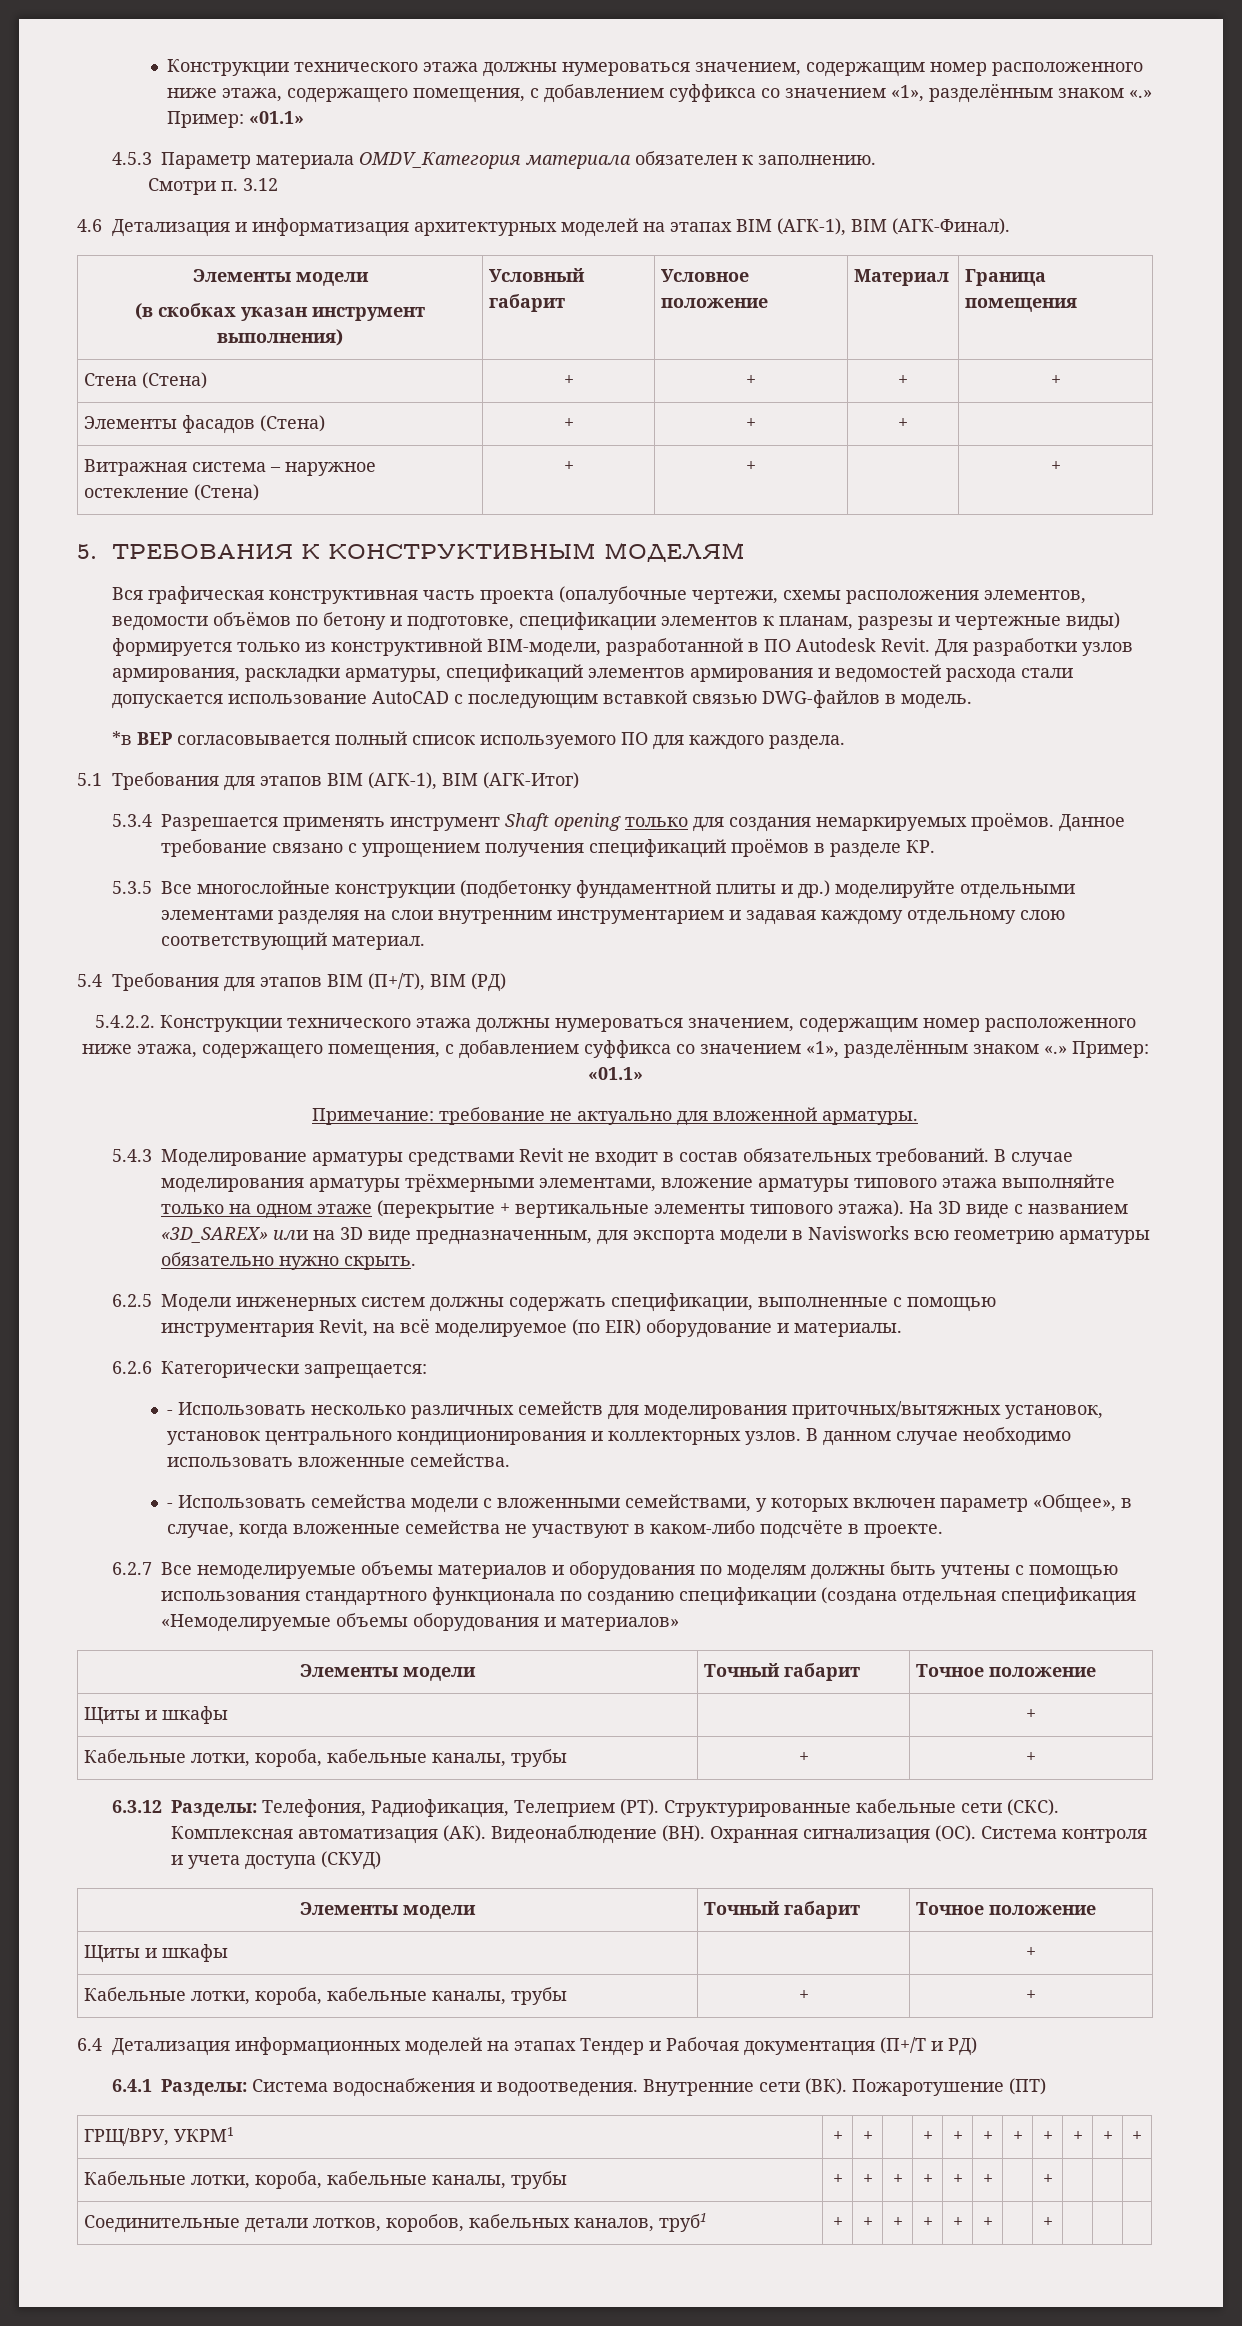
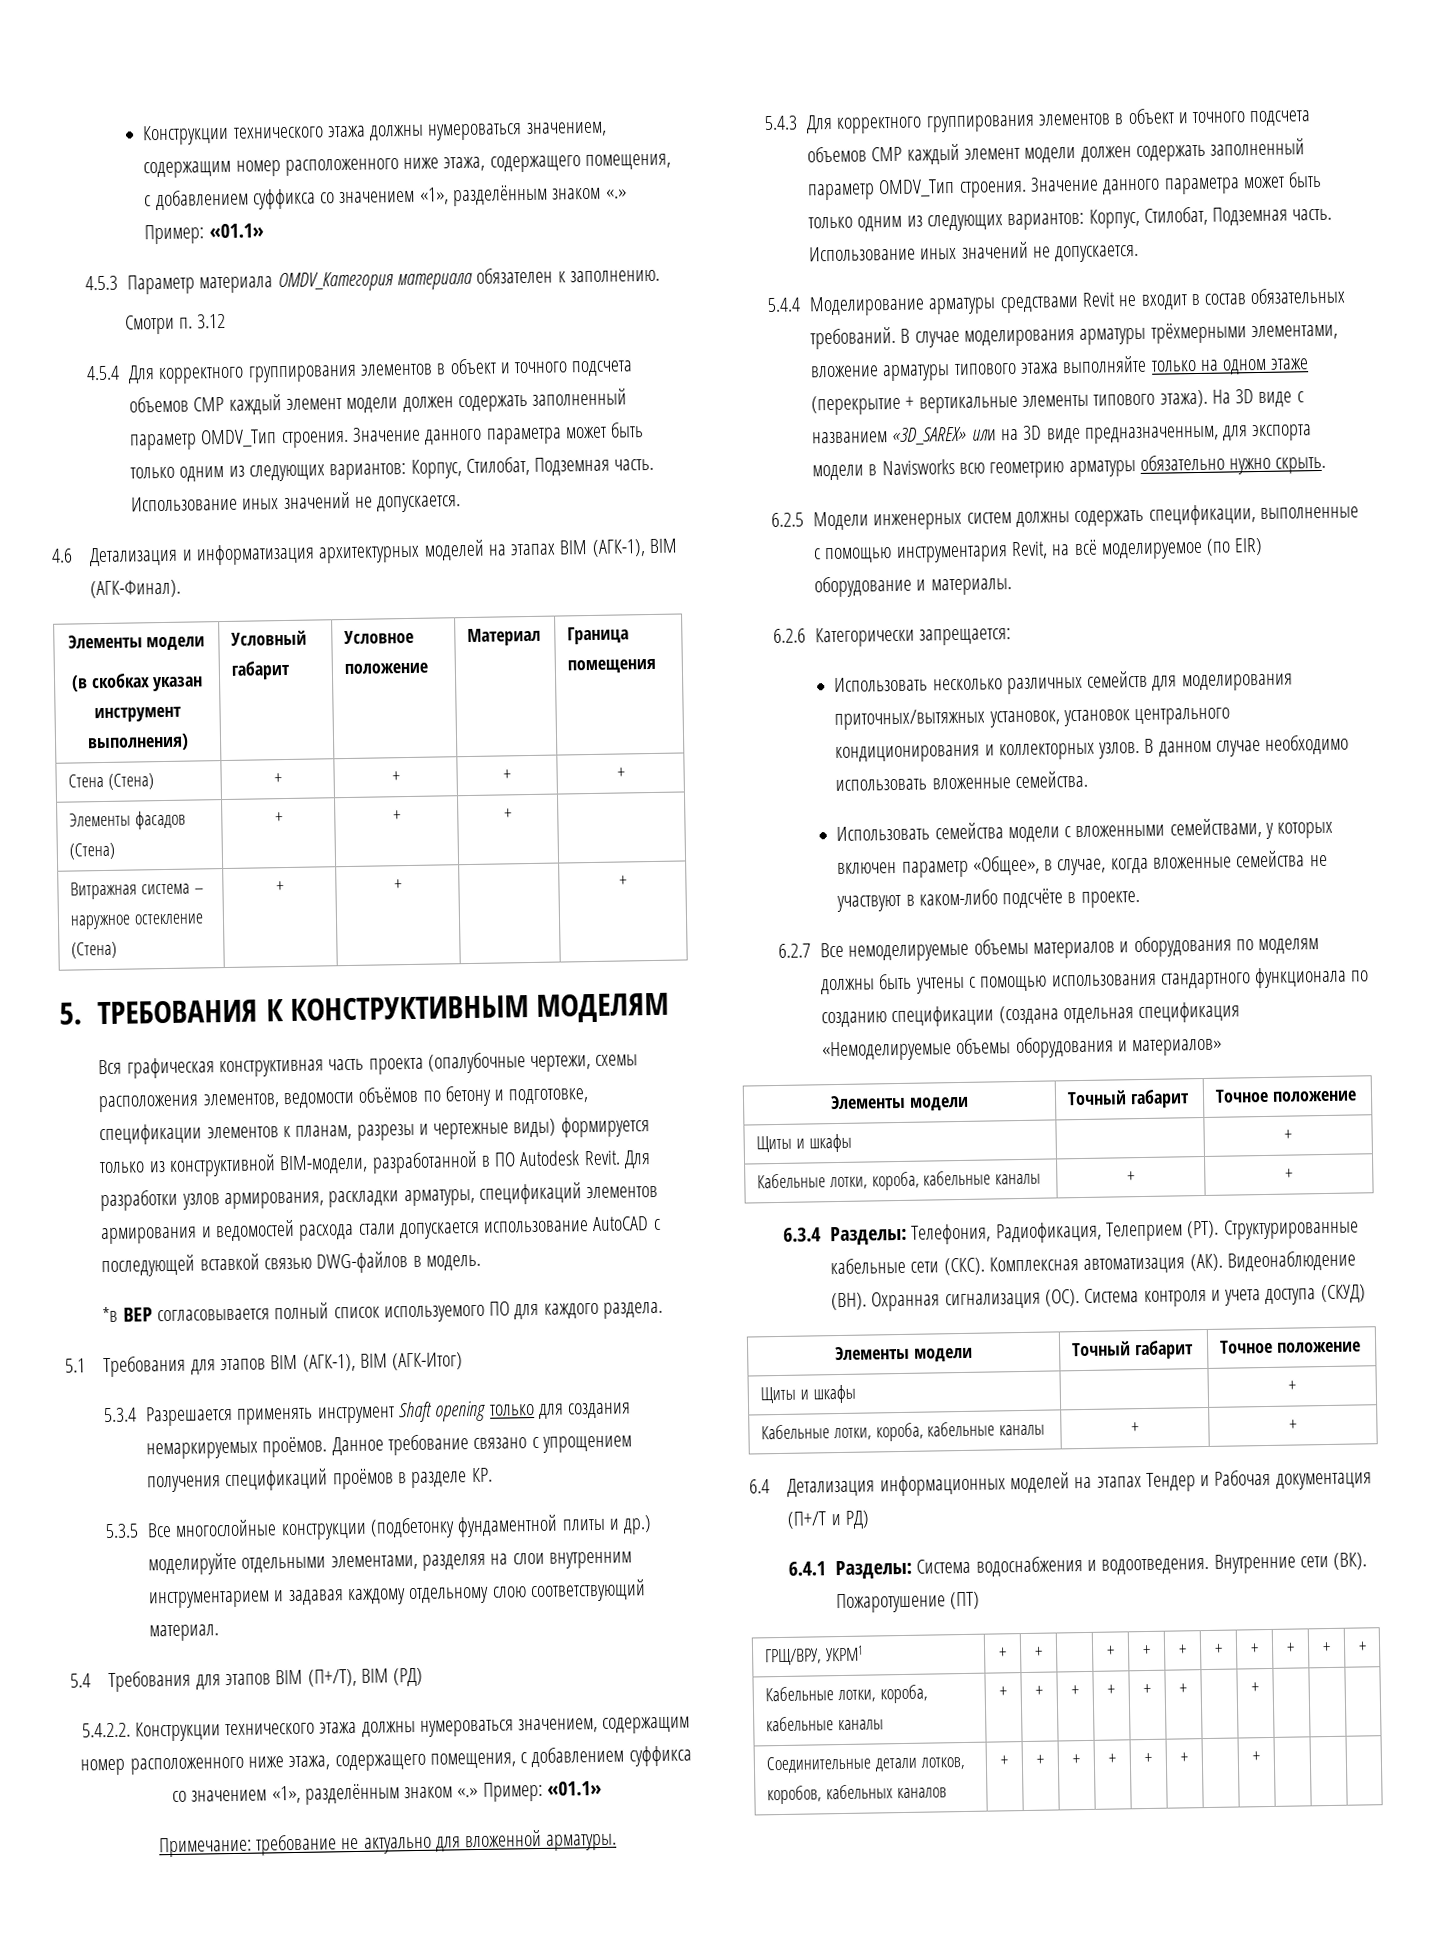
(278, 184) none -> [86,358,634,385] [129,388,628,415] [129,422,645,451] [130,456,655,482] [131,491,462,513] // 4.5.4 Для корректного группирования элементов в объект и точного подсчета объемов СМР каждый элемент модели должен содержать заполненный параметр OMDV_Тип строения. Значение данного параметра может быть только одним из следующих вариантов: Корпус, Стилобат, Подземная часть. Использование иных значений не допускается.
[468,694,599,709] последующим -> [101,1254,196,1278] последующей
[161,910,274,920] элементами -> [330,1554,418,1571] элементами,
(153, 1155) none -> [806,108,1312,134] [807,138,1306,165] [807,171,1323,201] [808,206,1333,232] [809,241,1140,263] [767,297,802,313] Для корректного группирования элементов в объект и точного подсчета объемов СМР каждый элемент модели должен содержать заполненный параметр OMDV_Тип строения. Значение данного параметра может быть только одним из следующих вариантов: Корпус, Стилобат, Подземная часть. Использование иных значений не допускается. // 5.4.4
[167,1410,174,1415] - -> (1012, 637) none
[167,1503,174,1508] - -> (1088, 779) none
[432,1749,568,1767] [798,1752,809,1763] [1026,1752,1036,1763] [112,1800,163,1813] каналы, трубы | + | + // 6.3.12 -> [995,1173,1042,1185] [1127,1171,1135,1183] [1285,1168,1293,1180] [783,1227,822,1242] каналы | + | + // 6.3.4
[432,1987,568,2005] каналы, трубы -> [999,1424,1046,1436] каналы
[432,2171,568,2189] каналы, трубы -> [837,1719,884,1731] каналы
[574,2213,708,2232] каналов, труб1 -> [896,1787,947,1799] каналов

